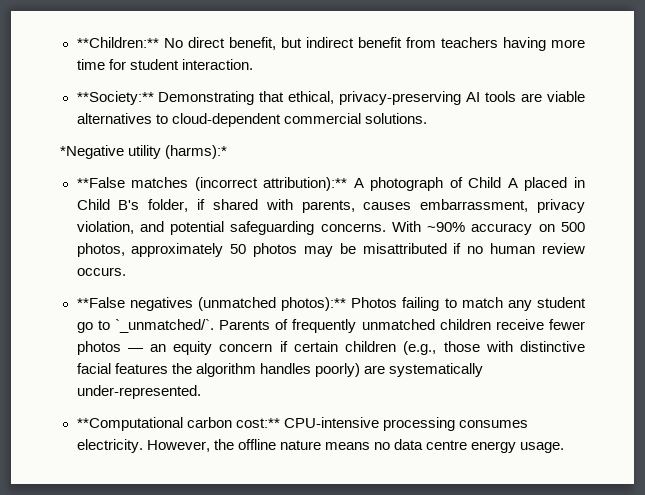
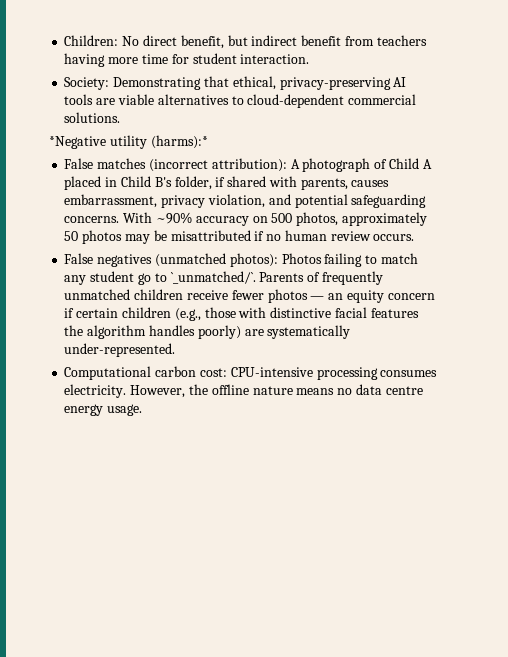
[76,37,159,48] **Children:** -> [64,35,119,46] Children:
[76,91,154,105] **Society:** -> [64,77,110,90] Society:
[76,177,125,188] **False -> [64,158,94,169] False
[263,177,348,191] attribution):** -> [211,158,287,172] attribution):
[76,297,125,308] **False -> [64,253,94,264] False
[281,297,346,311] photos):** -> [229,253,278,267] photos):
[76,417,280,431] **Computational carbon cost:** -> [64,366,227,380] Computational carbon cost:

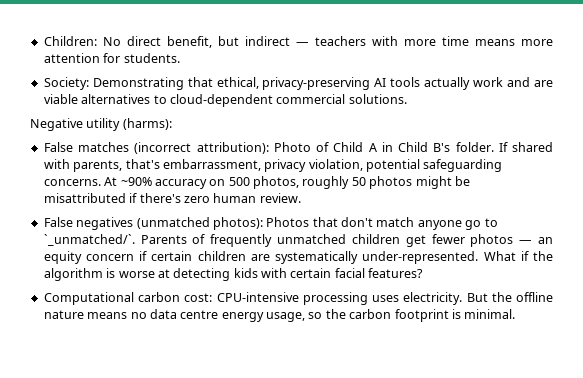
[301,35,427,46] [64,53,310,67] benefit from teachers having more time for student interaction. -> [295,36,553,46] [43,53,180,63] — teachers with more time means more attention for students.
(94, 99) none -> [424,77,531,90] actually work and
[49,135,208,149] *Negative utility (harms):* -> [30,118,172,131] Negative utility (harms):
[290,158,371,172] A photograph -> [273,142,311,152] Photo
[64,176,102,190] placed -> (377, 147) none
[174,176,226,190] folder, if -> [455,142,508,152] folder. If
[351,180,390,187] causes -> [125,159,160,169] that's
[268,194,291,205] and -> (363, 165) none
[123,212,153,223] With -> [104,177,118,186] At
[341,212,427,226] approximately -> [302,176,350,189] roughly
[124,234,150,244] may -> [415,176,452,189] might
[266,230,415,241] no human review occurs. -> [139,193,301,203] there's zero human review.
[324,253,418,267] [64,271,135,285] failing to match any student -> [312,217,462,230] that don't match anyone
[186,290,228,300] receive -> [405,235,426,247] get
[174,307,419,321] [64,325,351,339] [64,343,176,357] (e.g., those with distinctive facial features the algorithm handles poorly) are systematically under-represented. -> [250,251,553,264] [43,268,424,281] are systematically under-represented. What if the algorithm is worse at detecting kids with certain facial features?
[380,370,438,377] [64,384,186,398] consumes electricity. However, -> [372,292,488,305] uses electricity. But
[107,404,143,416] usage. -> [266,309,516,322] usage, so the carbon footprint is minimal.

